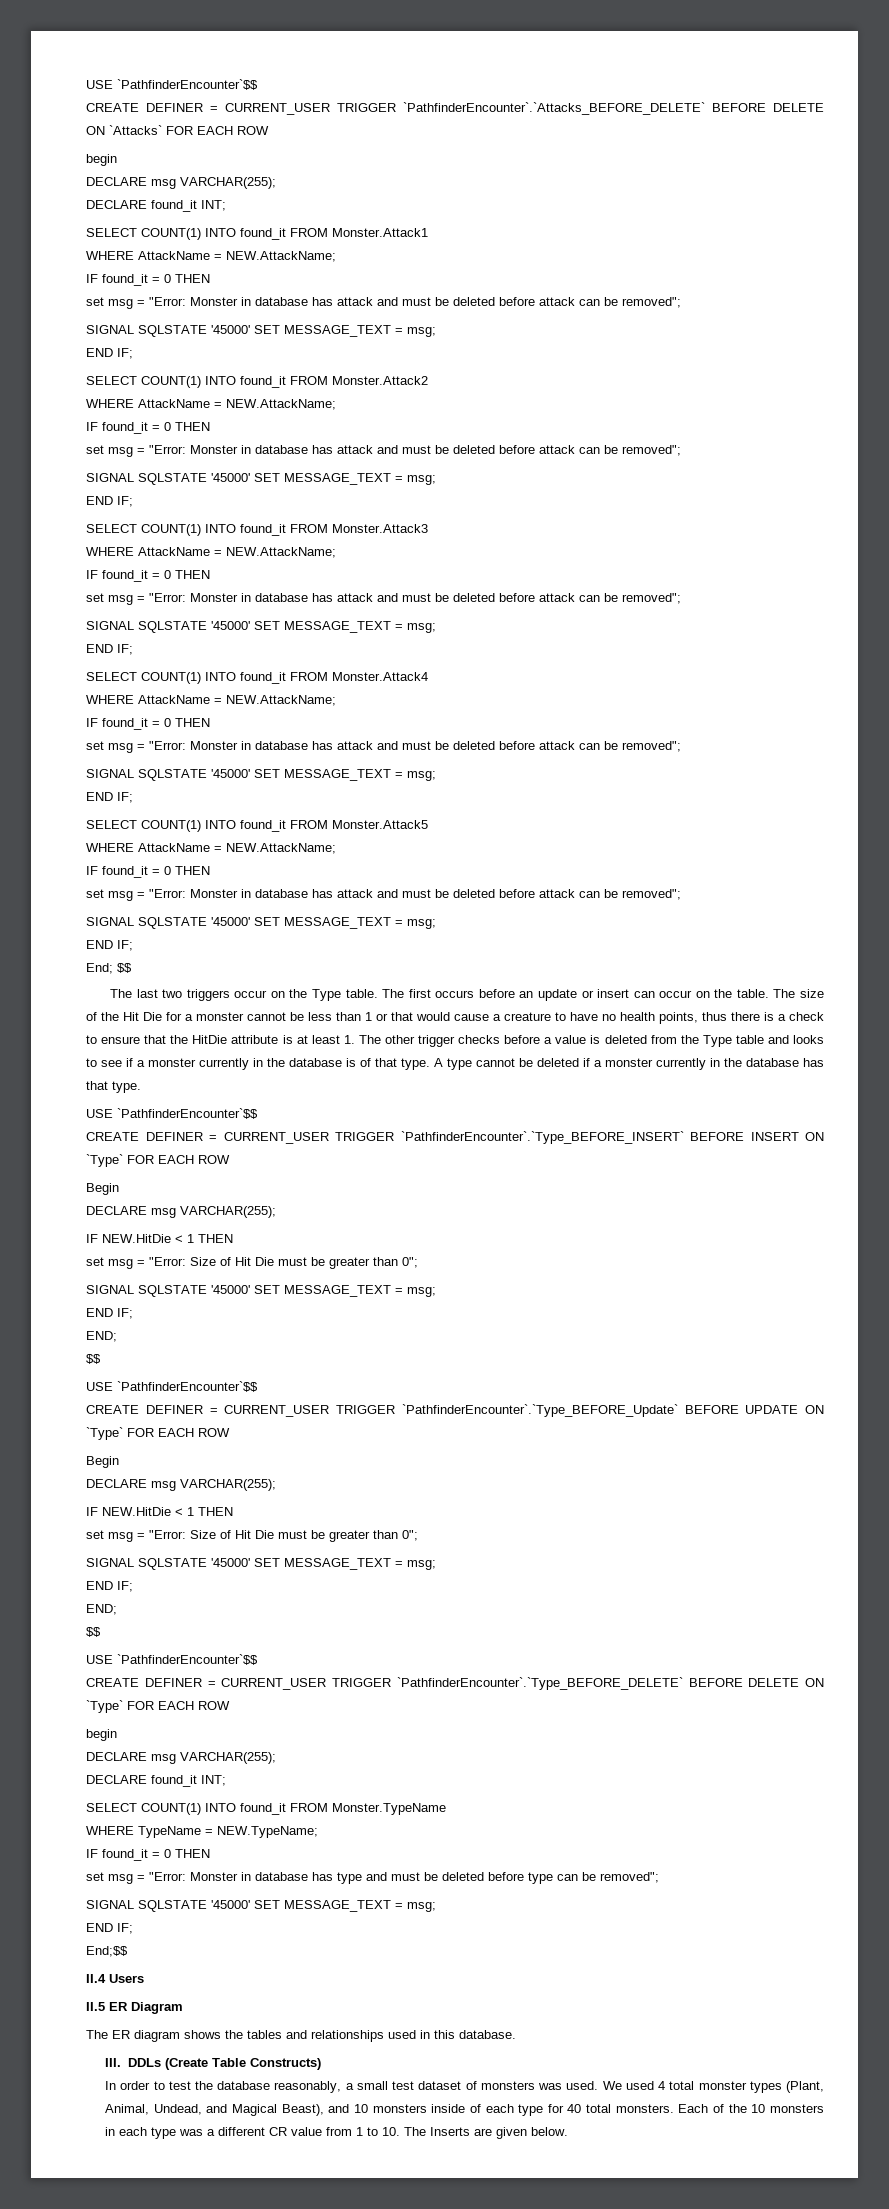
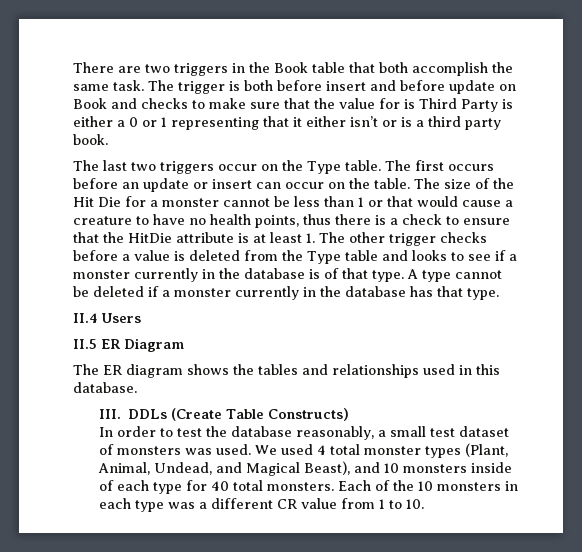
[86,79,258,90] [86,102,824,115] [86,125,269,135] [86,154,117,166] [86,177,276,189] [86,200,226,212] [86,228,428,240] [86,251,336,262] [86,274,210,286] [86,297,681,309] [86,325,436,337] [86,348,133,359] [86,376,428,388] [86,399,336,410] [86,422,210,434] [86,445,681,457] [86,473,436,485] [86,496,133,507] [86,524,428,536] [86,547,336,558] [86,570,210,582] [86,593,681,605] [86,621,436,633] [86,644,133,655] [86,672,428,684] [86,695,336,706] [86,718,210,730] [86,741,681,753] [86,769,436,781] [86,792,133,803] [86,820,428,832] [86,843,336,854] [86,866,210,878] [86,889,681,901] [86,917,436,929] [86,940,133,951] [86,963,132,974] USE `PathfinderEncounter`$$ // CREATE DEFINER = CURRENT_USER TRIGGER `PathfinderEncounter`.`Attacks_BEFORE_DELETE` BEFORE DELETE ON `Attacks` FOR EACH ROW // begin // DECLARE msg VARCHAR(255); // DECLARE found_it INT; // SELECT COUNT(1) INTO found_it FROM Monster.Attack1 // WHERE AttackName = NEW.AttackName; // IF found_it = 0 THEN // set msg = "Error: Monster in database has attack and must be deleted before attack can be removed"; // SIGNAL SQLSTATE '45000' SET MESSAGE_TEXT = msg; // END IF; // SELECT COUNT(1) INTO found_it FROM Monster.Attack2 // WHERE AttackName = NEW.AttackName; // IF found_it = 0 THEN // set msg = "Error: Monster in database has attack and must be deleted before attack can be removed"; // SIGNAL SQLSTATE '45000' SET MESSAGE_TEXT = msg; // END IF; // SELECT COUNT(1) INTO found_it FROM Monster.Attack3 // WHERE AttackName = NEW.AttackName; // IF found_it = 0 THEN // set msg = "Error: Monster in database has attack and must be deleted before attack can be removed"; // SIGNAL SQLSTATE '45000' SET MESSAGE_TEXT = msg; // END IF; // SELECT COUNT(1) INTO found_it FROM Monster.Attack4 // WHERE AttackName = NEW.AttackName; // IF found_it = 0 THEN // set msg = "Error: Monster in database has attack and must be deleted before attack can be removed"; // SIGNAL SQLSTATE '45000' SET MESSAGE_TEXT = msg; // END IF; // SELECT COUNT(1) INTO found_it FROM Monster.Attack5 // WHERE AttackName = NEW.AttackName; // IF found_it = 0 THEN // set msg = "Error: Monster in database has attack and must be deleted before attack can be removed"; // SIGNAL SQLSTATE '45000' SET MESSAGE_TEXT = msg; // END IF; // End; $$ -> [73,62,513,76] [73,80,516,94] [73,98,513,112] [73,116,501,130] [73,134,108,145] There are two triggers in the Book table that both accomplish the same task. The trigger is both before insert and before update on Book and checks to make sure that the value for is Third Party is either a 0 or 1 representing that it either isn’t or is a third party book.
[86,1108,258,1119] [86,1131,824,1144] [86,1154,230,1167] [86,1183,119,1195] [86,1206,276,1218] [86,1234,233,1243] [86,1257,418,1269] [86,1285,436,1297] [86,1308,133,1319] [86,1331,117,1342] [86,1354,101,1364] [86,1381,258,1392] [86,1404,824,1417] [86,1427,230,1440] [86,1456,119,1468] [86,1479,276,1491] [86,1507,233,1516] [86,1530,418,1542] [86,1558,436,1570] [86,1581,133,1592] [86,1604,117,1615] [86,1627,101,1637] [86,1654,258,1665] [86,1677,824,1690] [86,1700,230,1713] [86,1729,117,1741] [86,1752,276,1764] [86,1775,226,1787] [86,1803,446,1815] [86,1826,318,1838] [86,1849,210,1861] [86,1872,659,1884] [86,1900,436,1912] [86,1923,133,1934] [86,1946,128,1957] // USE `PathfinderEncounter`$$ // CREATE DEFINER = CURRENT_USER TRIGGER `PathfinderEncounter`.`Type_BEFORE_INSERT` BEFORE INSERT ON `Type` FOR EACH ROW // Begin // DECLARE msg VARCHAR(255); // IF NEW.HitDie < 1 THEN // set msg = "Error: Size of Hit Die must be greater than 0"; // SIGNAL SQLSTATE '45000' SET MESSAGE_TEXT = msg; // END IF; // END; // $$ // USE `PathfinderEncounter`$$ // CREATE DEFINER = CURRENT_USER TRIGGER `PathfinderEncounter`.`Type_BEFORE_Update` BEFORE UPDATE ON `Type` FOR EACH ROW // Begin // DECLARE msg VARCHAR(255); // IF NEW.HitDie < 1 THEN // set msg = "Error: Size of Hit Die must be greater than 0"; // SIGNAL SQLSTATE '45000' SET MESSAGE_TEXT = msg; // END IF; // END; // $$ // USE `PathfinderEncounter`$$ // CREATE DEFINER = CURRENT_USER TRIGGER `PathfinderEncounter`.`Type_BEFORE_DELETE` BEFORE DELETE ON `Type` FOR EACH ROW // begin // DECLARE msg VARCHAR(255); // DECLARE found_it INT; // SELECT COUNT(1) INTO found_it FROM Monster.TypeName // WHERE TypeName = NEW.TypeName; // IF found_it = 0 THEN // set msg = "Error: Monster in database has type and must be deleted before type can be removed"; // SIGNAL SQLSTATE '45000' SET MESSAGE_TEXT = msg; // END IF; // End;$$ -> (499, 294) none
[404,2127,569,2139] The Inserts are given below. -> (424, 504) none

